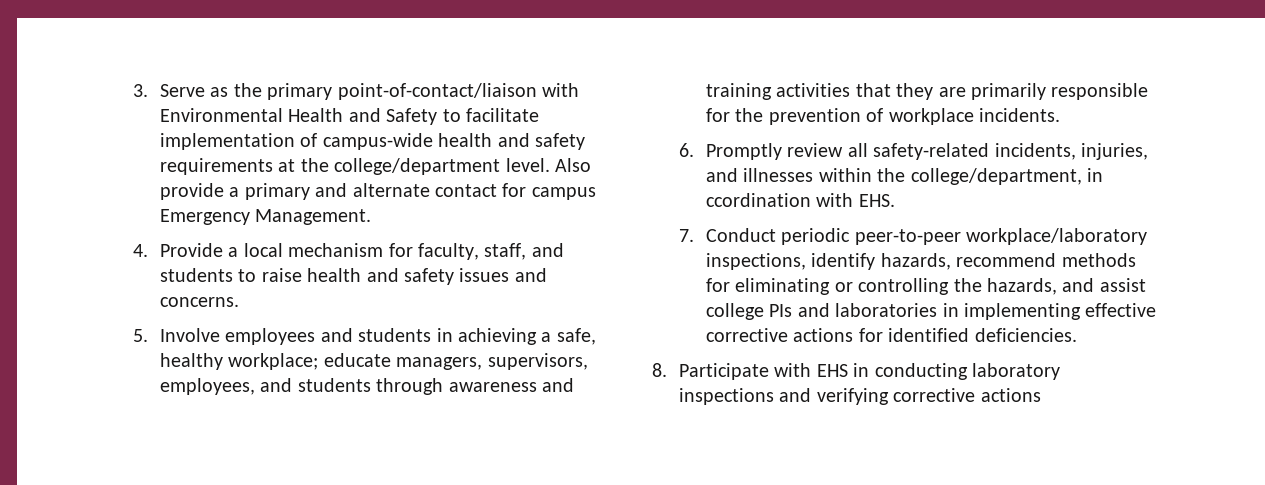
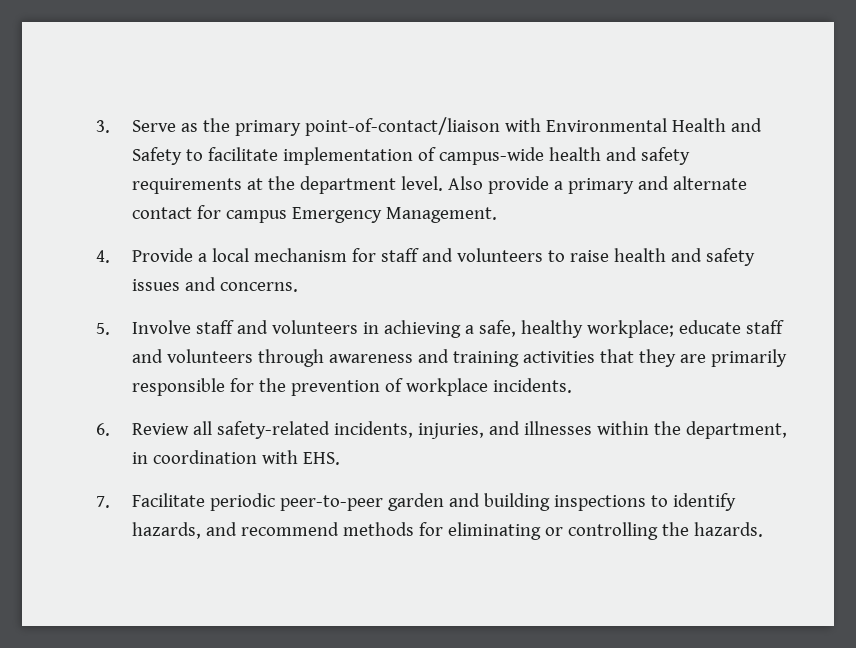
[334,158,501,175] college/department -> [300,176,397,194] department
[418,243,564,260] [160,268,234,282] faculty, staff, and students -> [381,248,544,262] staff and volunteers
[225,328,432,345] employees and students -> [196,320,359,334] staff and volunteers
[396,353,588,370] [160,378,371,395] managers, supervisors, employees, and students -> [746,320,785,334] [132,349,254,363] staff and volunteers
[706,143,844,160] Promptly review -> [132,423,190,435] Review
[910,168,1104,185] [706,193,812,207] college/department, in ccordination -> [686,421,788,439] [132,450,258,464] department, in coordination
[706,228,777,242] Conduct -> [132,493,206,507] Facilitate
[966,228,1148,245] [706,253,807,270] workplace/laboratory inspections, -> [388,493,669,511] garden and building inspections to
(951, 261) none -> [206,522,238,536] and
[987,278,1146,295] [706,303,1157,320] [706,328,1077,342] [652,363,1061,380] [679,388,1041,405] hazards, and assist college PIs and laboratories in implementing effective corrective actions for identified deficiencies. // 8. Participate with EHS in conducting laboratory inspections and verifying corrective actions -> [694,522,764,537] hazards.

